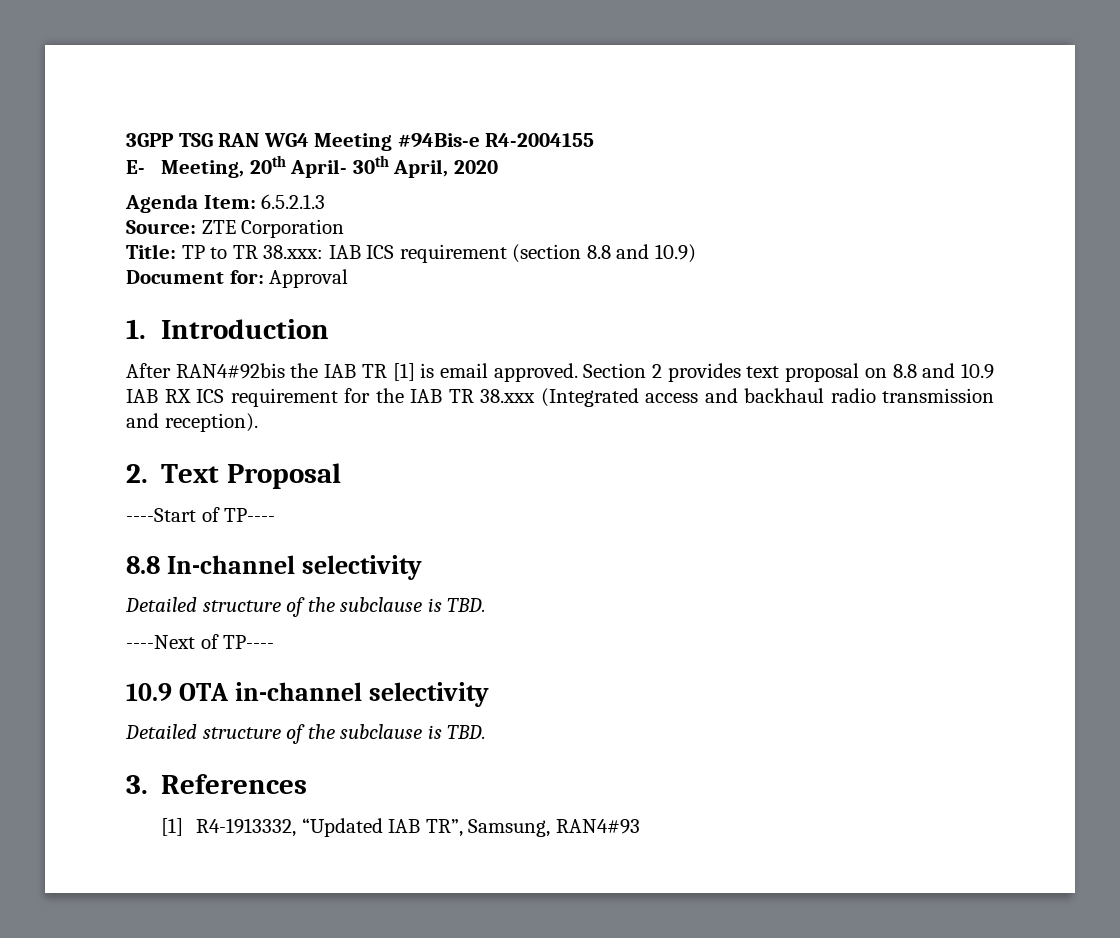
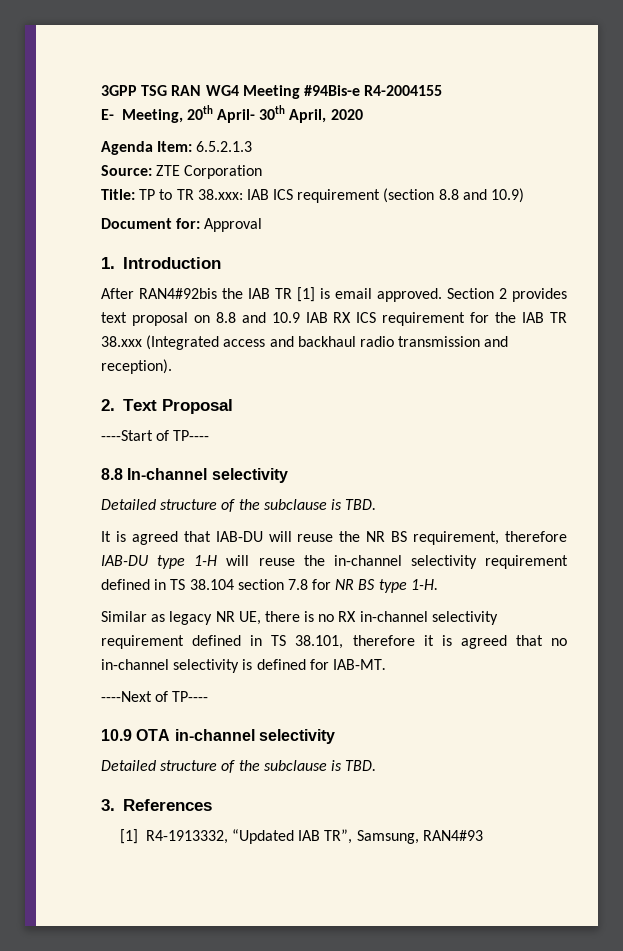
(487, 605) none -> [101,531,568,545] [101,555,568,569] [101,579,438,593] [101,611,498,625] [101,635,568,649] [101,659,386,673] // It is agreed that IAB-DU will reuse the NR BS requirement, therefore IAB-DU type 1-H will reuse the in-channel selectivity requirement defined in TS 38.104 section 7.8 for NR BS type 1-H. // Similar as legacy NR UE, there is no RX in-channel selectivity requirement defined in TS 38.101, therefore it is agreed that no in-channel selectivity is defined for IAB-MT.

